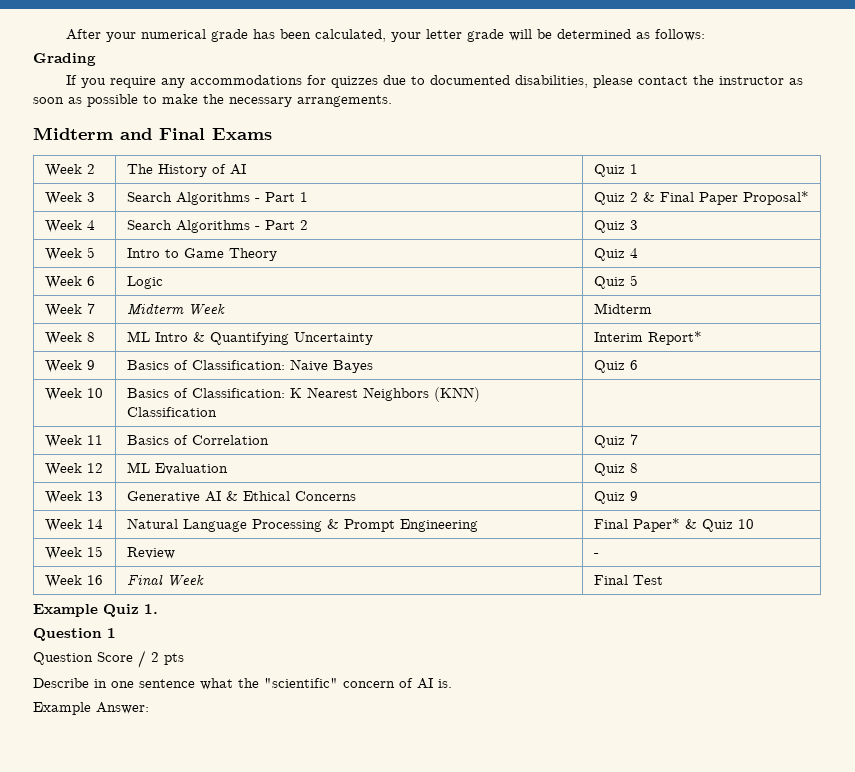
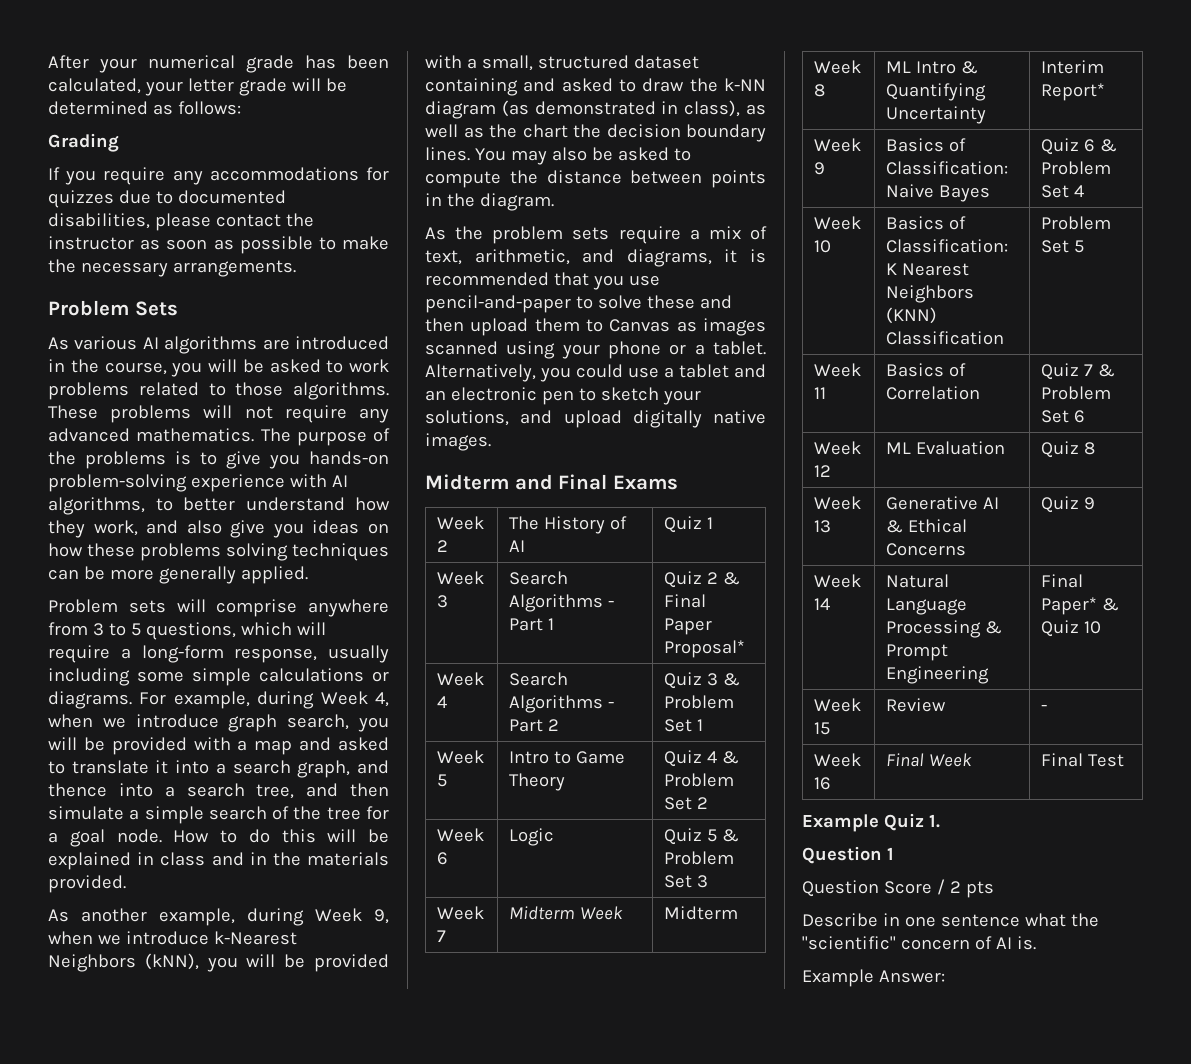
(392, 101) none -> [48,300,178,316] [48,336,389,354] [48,359,389,377] [48,382,389,400] [48,405,389,423] [48,428,390,446] [48,451,389,469] [48,474,348,492] [48,497,390,515] [48,520,390,538] [48,543,389,561] [48,566,308,584] [48,599,389,617] [48,622,326,640] [48,645,389,663] [48,668,389,686] [48,691,389,709] [48,714,389,732] [48,737,389,755] [48,760,390,778] [48,783,389,799] [48,806,389,824] [48,829,389,847] [48,852,389,870] [48,875,126,893] [48,908,389,926] [48,931,297,945] [48,953,389,972] [425,55,699,71] [425,78,766,96] [425,100,766,119] [425,124,766,142] [425,147,691,165] [425,170,766,188] [425,193,554,211] [425,226,767,244] [425,249,766,267] [425,272,660,290] [425,295,732,313] [425,318,766,336] [425,341,766,359] [425,364,766,382] [425,387,701,405] [425,410,766,428] [425,433,491,451] // Problem Sets // As various AI algorithms are introduced in the course, you will be asked to work problems related to those algorithms. These problems will not require any advanced mathematics. The purpose of the problems is to give you hands-on problem-solving experience with AI algorithms, to better understand how they work, and also give you ideas on how these problems solving techniques can be more generally applied. // Problem sets will comprise anywhere from 3 to 5 questions, which will require a long-form response, usually including some simple calculations or diagrams. For example, during Week 4, when we introduce graph search, you will be provided with a map and asked to translate it into a search graph, and thence into a search tree, and then simulate a simple search of the tree for a goal node. How to do this will be explained in class and in the materials provided. // As another example, during Week 9, when we introduce k-Nearest Neighbors (kNN), you will be provided with a small, structured dataset containing and asked to draw the k-NN diagram (as demonstrated in class), as well as the chart the decision boundary lines. You may also be asked to compute the distance between points in the diagram. // As the problem sets require a mix of text, arithmetic, and diagrams, it is recommended that you use pencil-and-paper to solve these and then upload them to Canvas as images scanned using your phone or a tablet. Alternatively, you could use a tablet and an electronic pen to sketch your solutions, and upload digitally native images.
(638, 225) none -> [722,673,740,686] [663,695,734,709] [663,719,703,732] & Problem Set 1
(638, 253) none -> [721,751,739,764] [663,773,734,787] [663,797,708,810] & Problem Set 2
(638, 280) none -> [721,829,739,842] [663,851,734,865] [663,875,708,888] & Problem Set 3
(638, 365) none -> [1099,139,1117,152] [1040,161,1111,175] [1040,185,1084,198] & Problem Set 4
(217, 412) none -> [1040,216,1111,230] [1040,240,1084,253] Problem Set 5
(638, 439) none -> [1097,364,1115,377] [1040,386,1111,400] [1040,410,1085,423] & Problem Set 6

